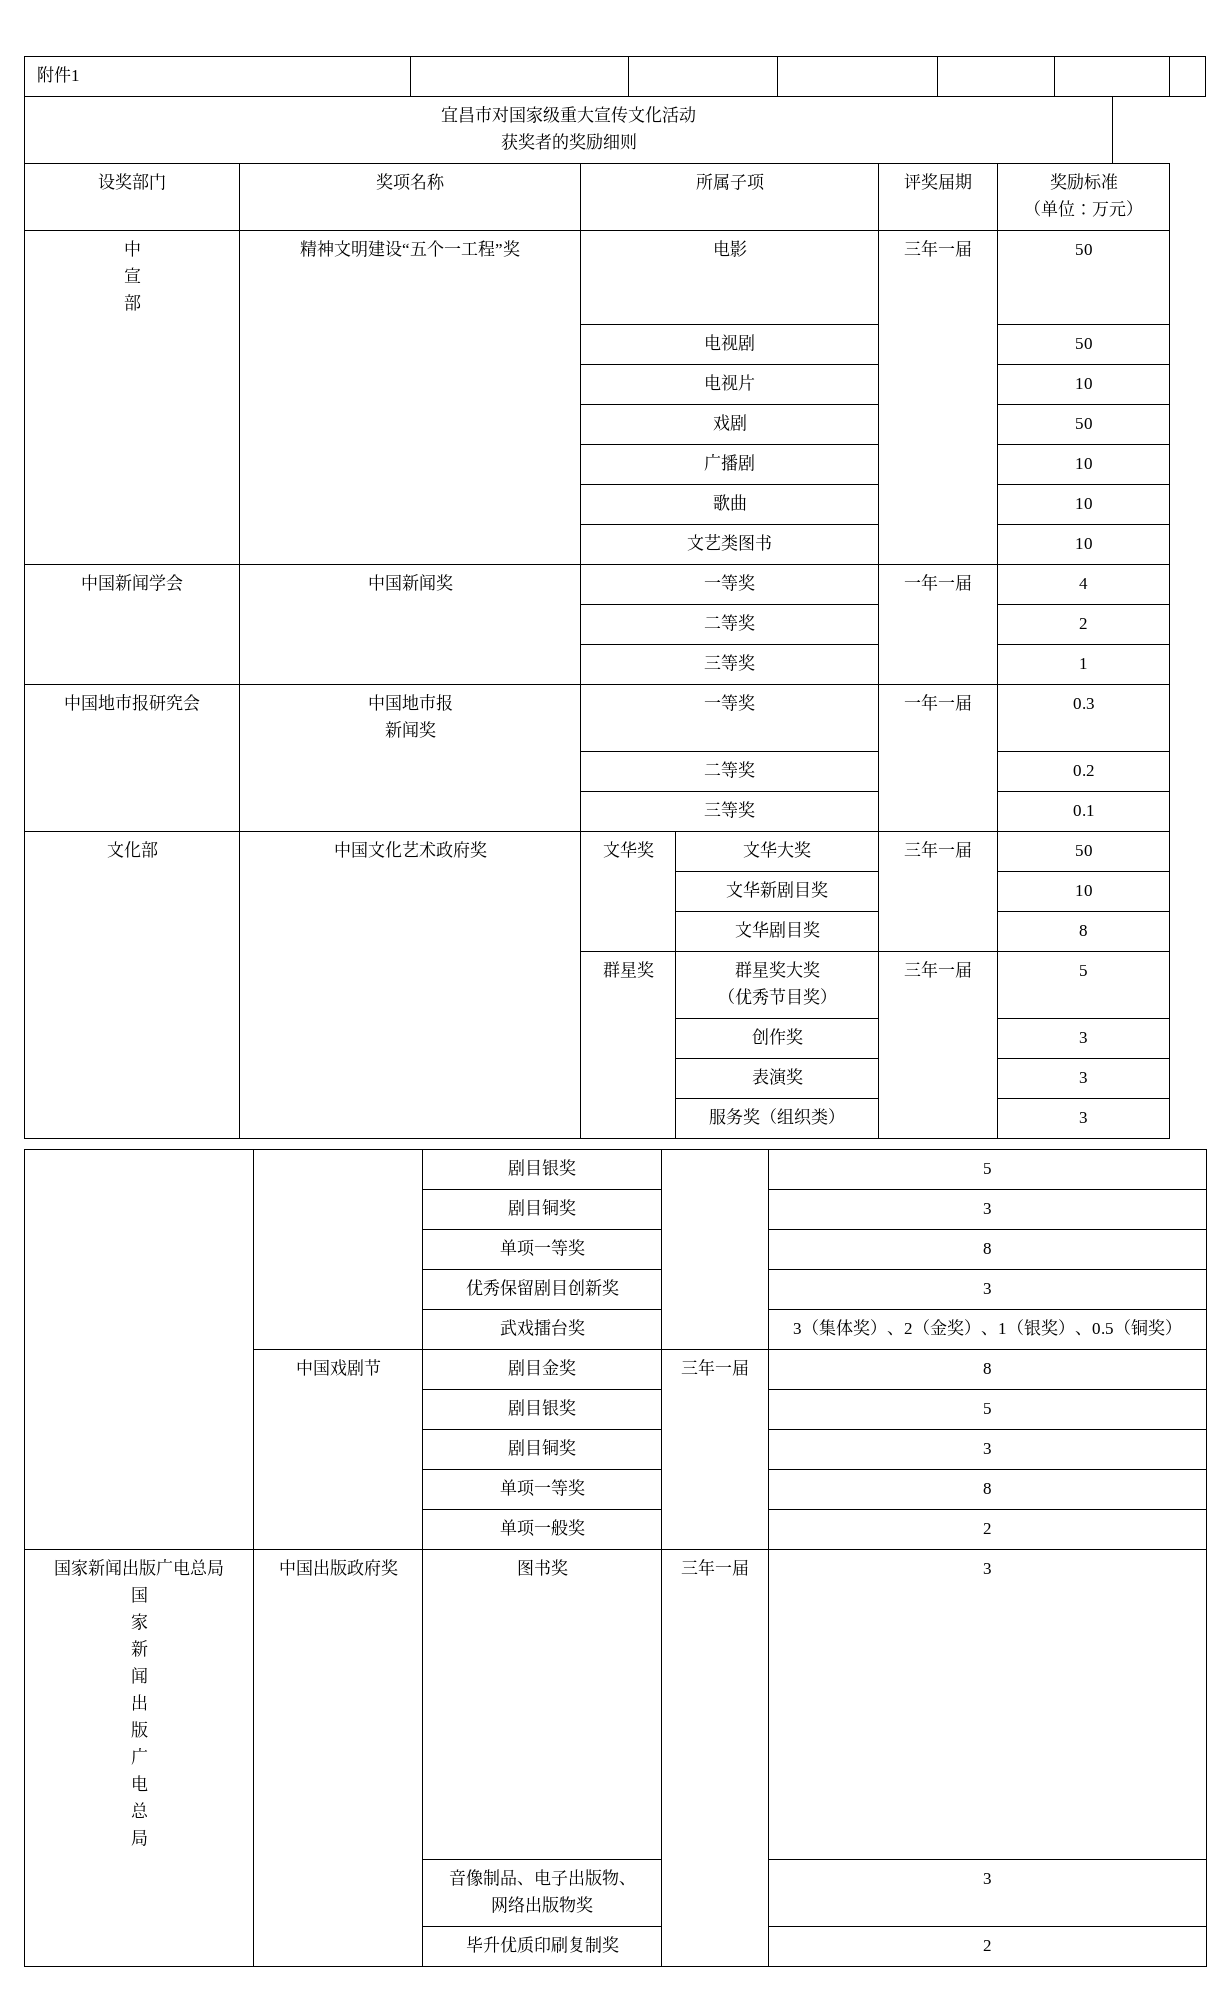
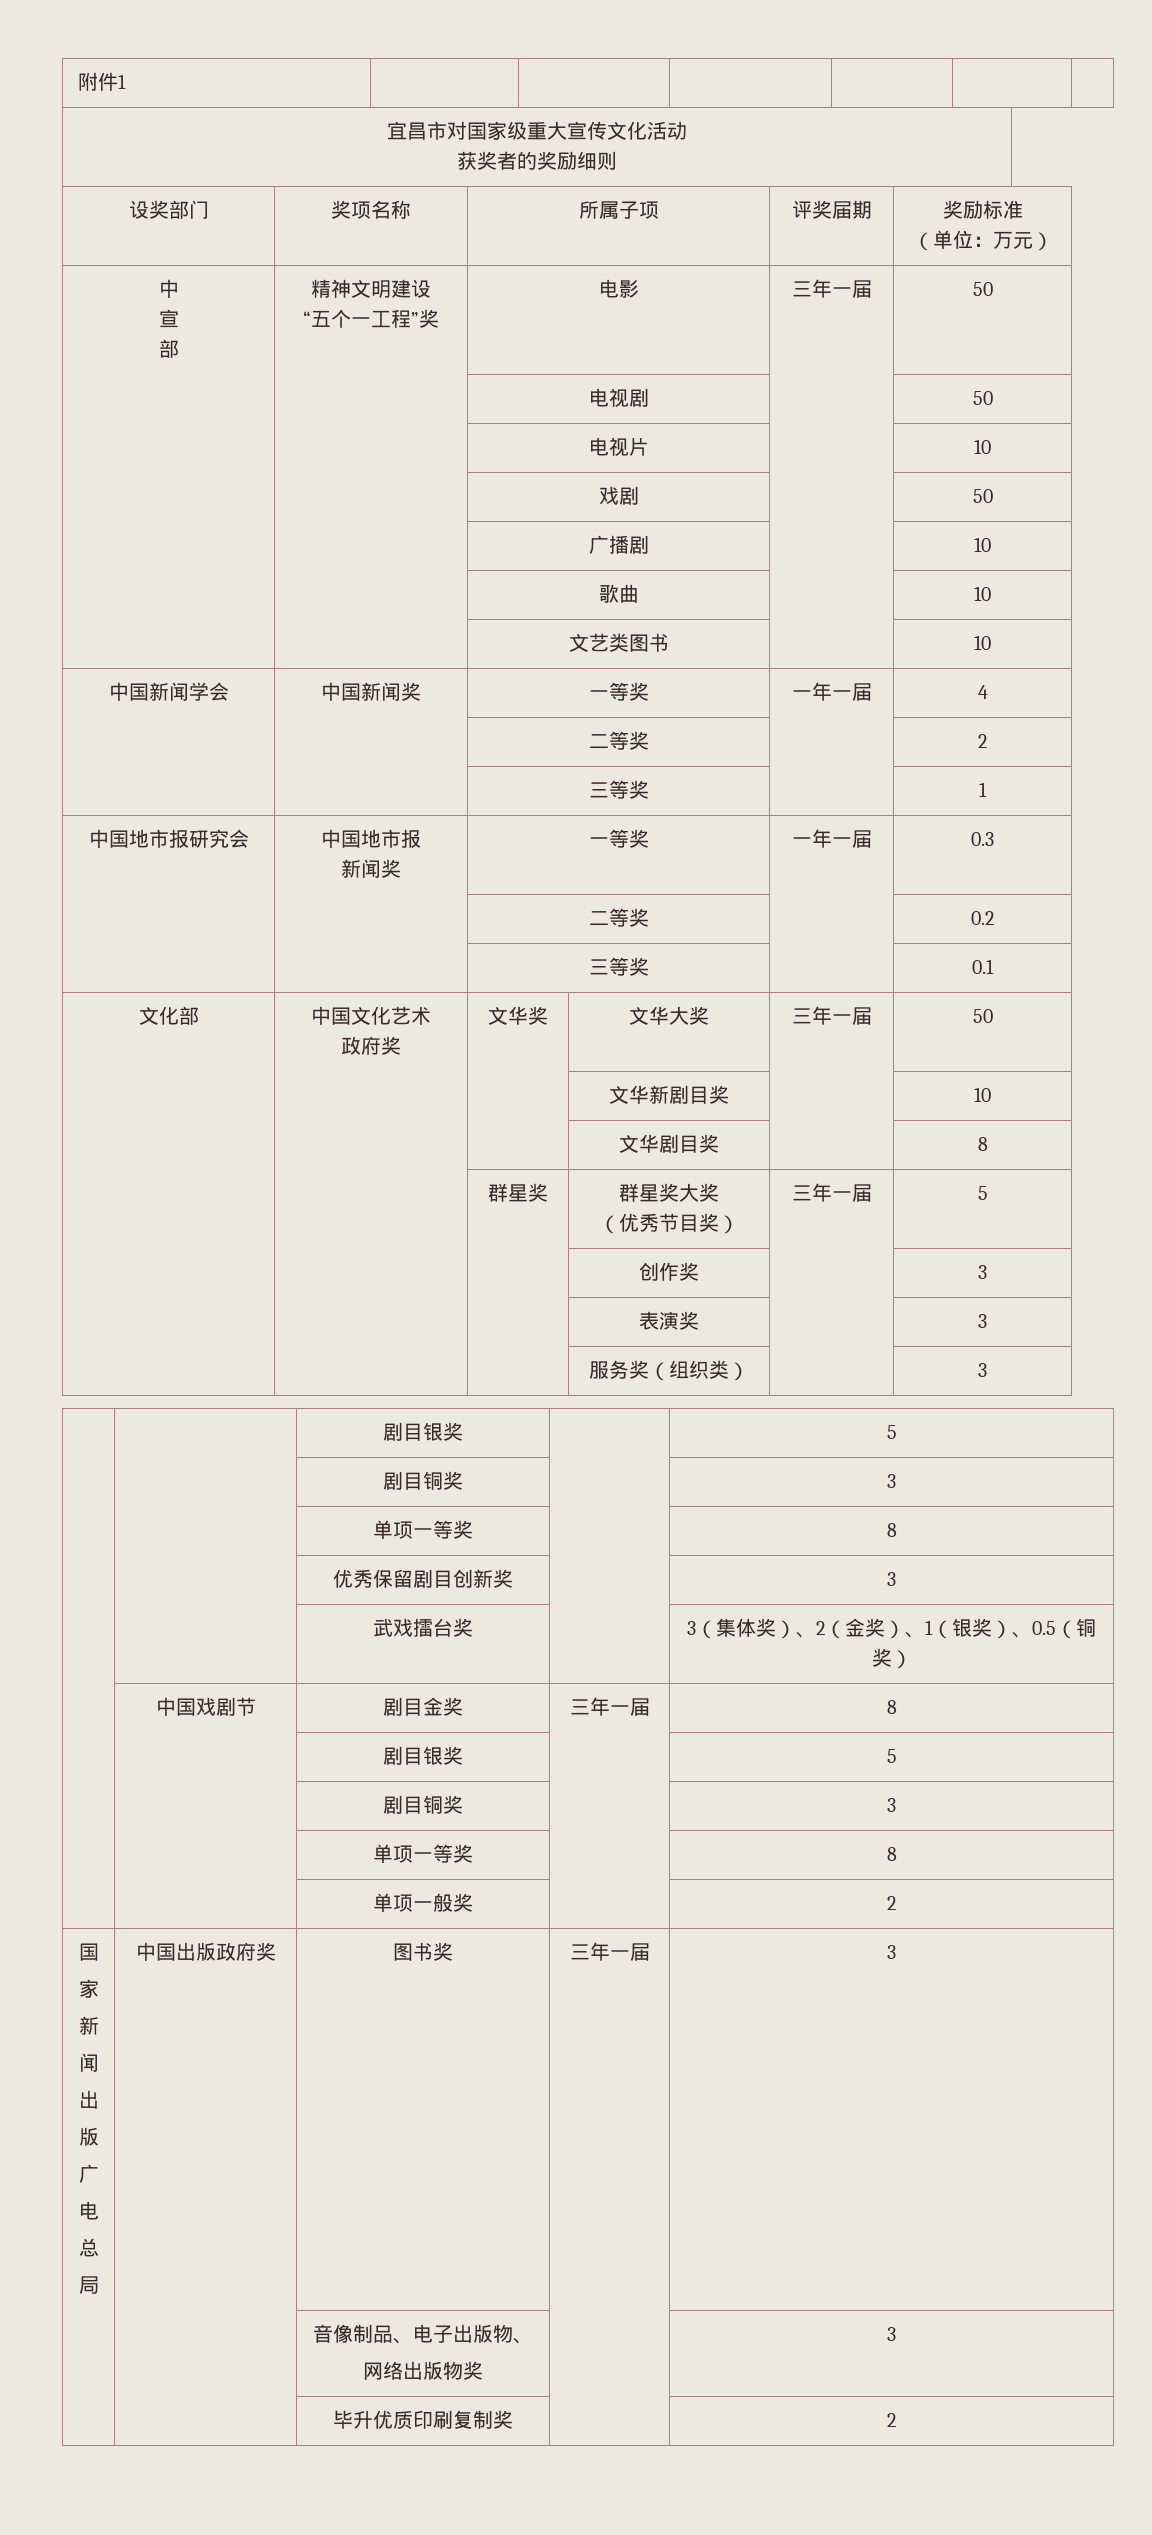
(402, 248) none -> (431, 288) //
(436, 849) none -> (431, 1015) //
[71,1558,224,1577] [130,1586,148,1603] 家新闻出版广电总局 // 国 -> (99, 1952) none

